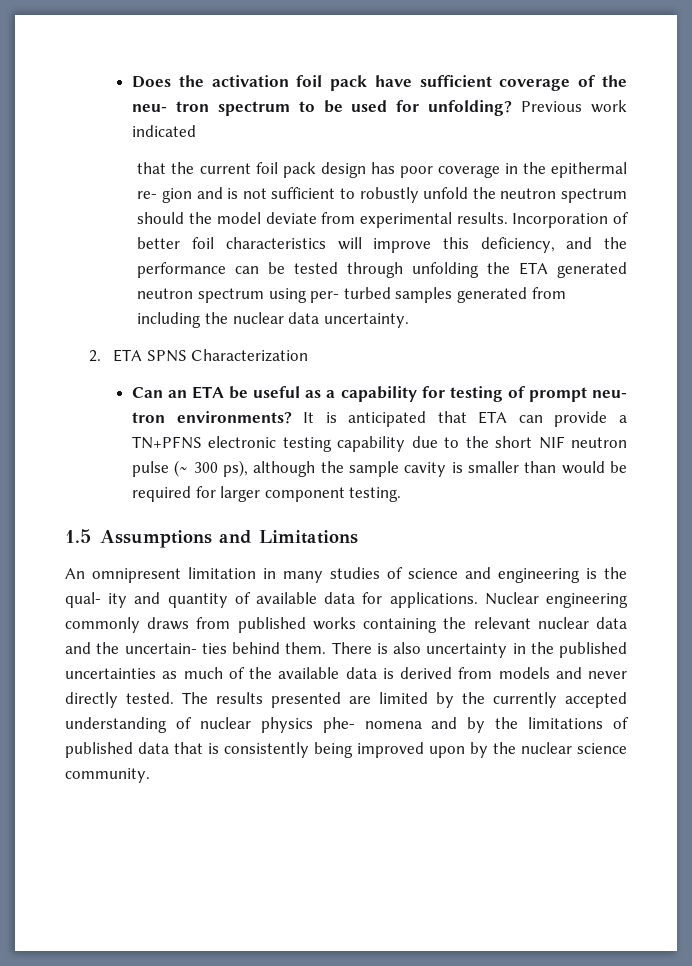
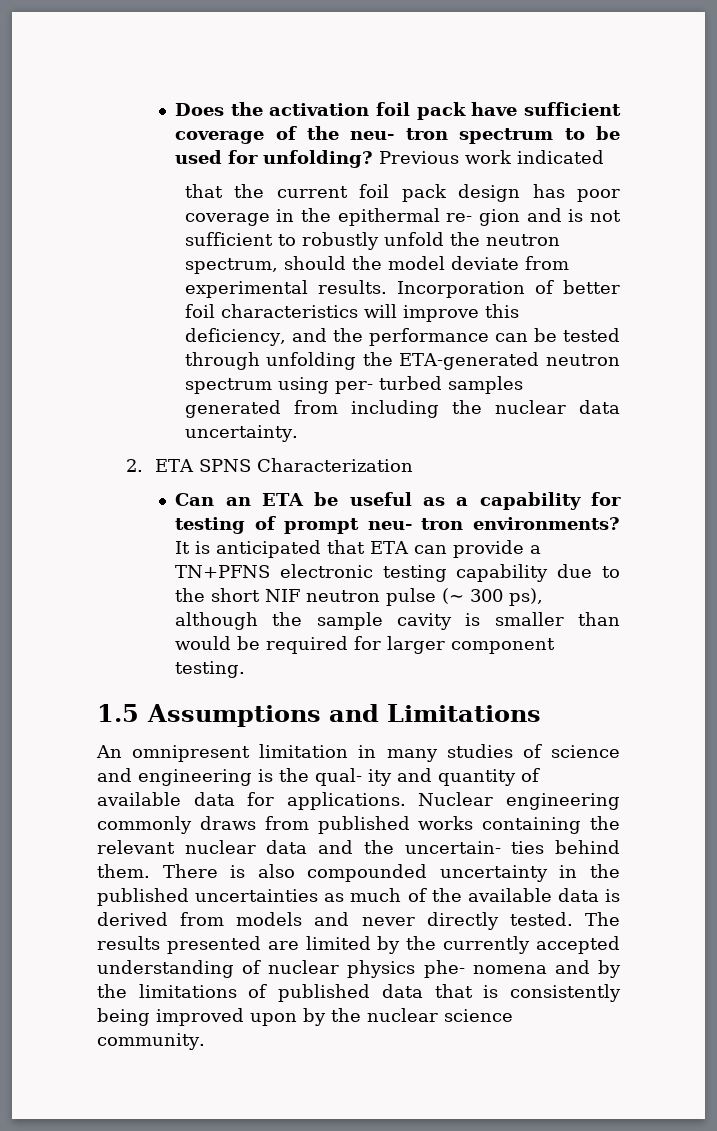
[560,188,627,203] spectrum -> [184,258,278,274] spectrum,
[519,262,627,278] ETA generated -> [399,352,540,370] ETA-generated
(421, 648) none -> [307,864,428,882] compounded

